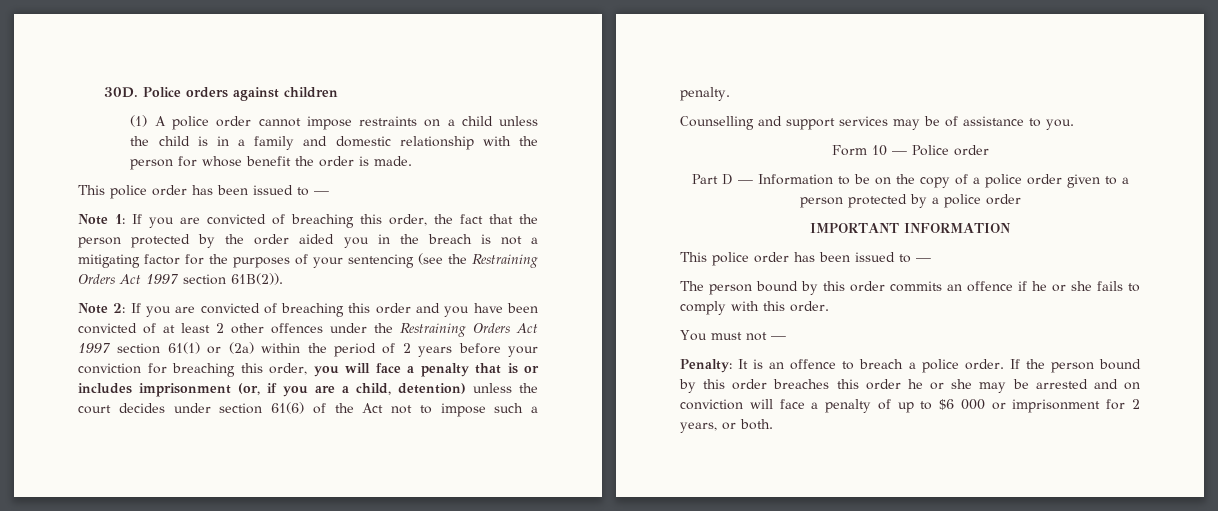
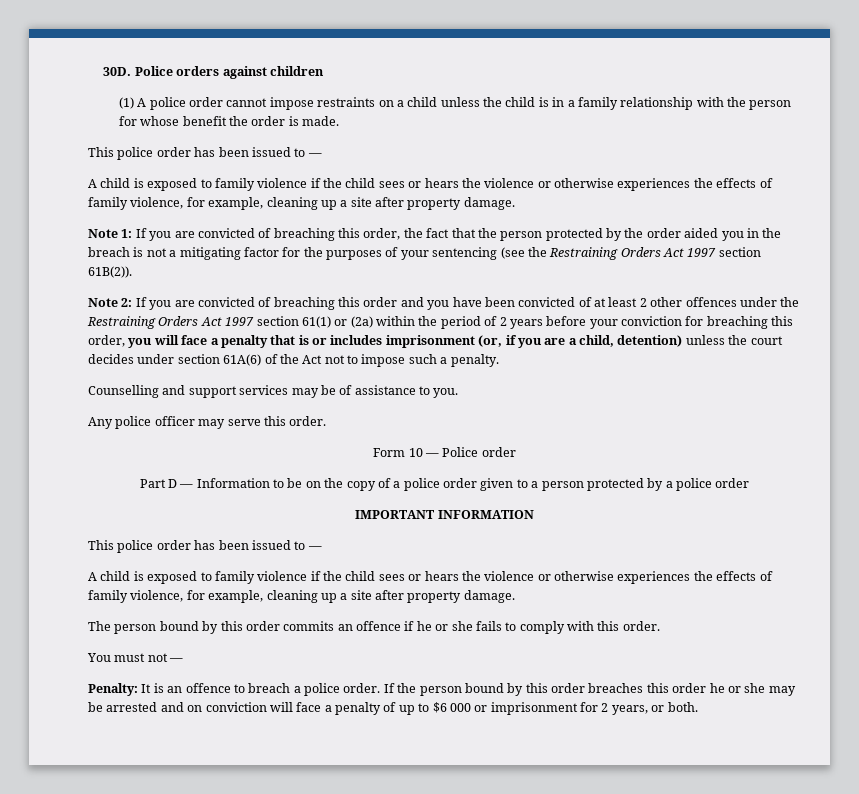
[303,136,391,147] and domestic -> (618, 103) none
(329, 193) none -> [88,178,773,191] [88,197,515,210] // A child is exposed to family violence if the child sees or hears the violence or otherwise experiences the effects of family violence, for example, cleaning up a site after property damage.
[271,402,304,414] 61(6) -> [223,354,262,366] 61A(6)
(1074, 124) none -> [88,416,327,429] // Any police officer may serve this order.
(931, 260) none -> [88,571,773,584] [88,590,515,603] // A child is exposed to family violence if the child sees or hears the violence or otherwise experiences the effects of family violence, for example, cleaning up a site after property damage.

